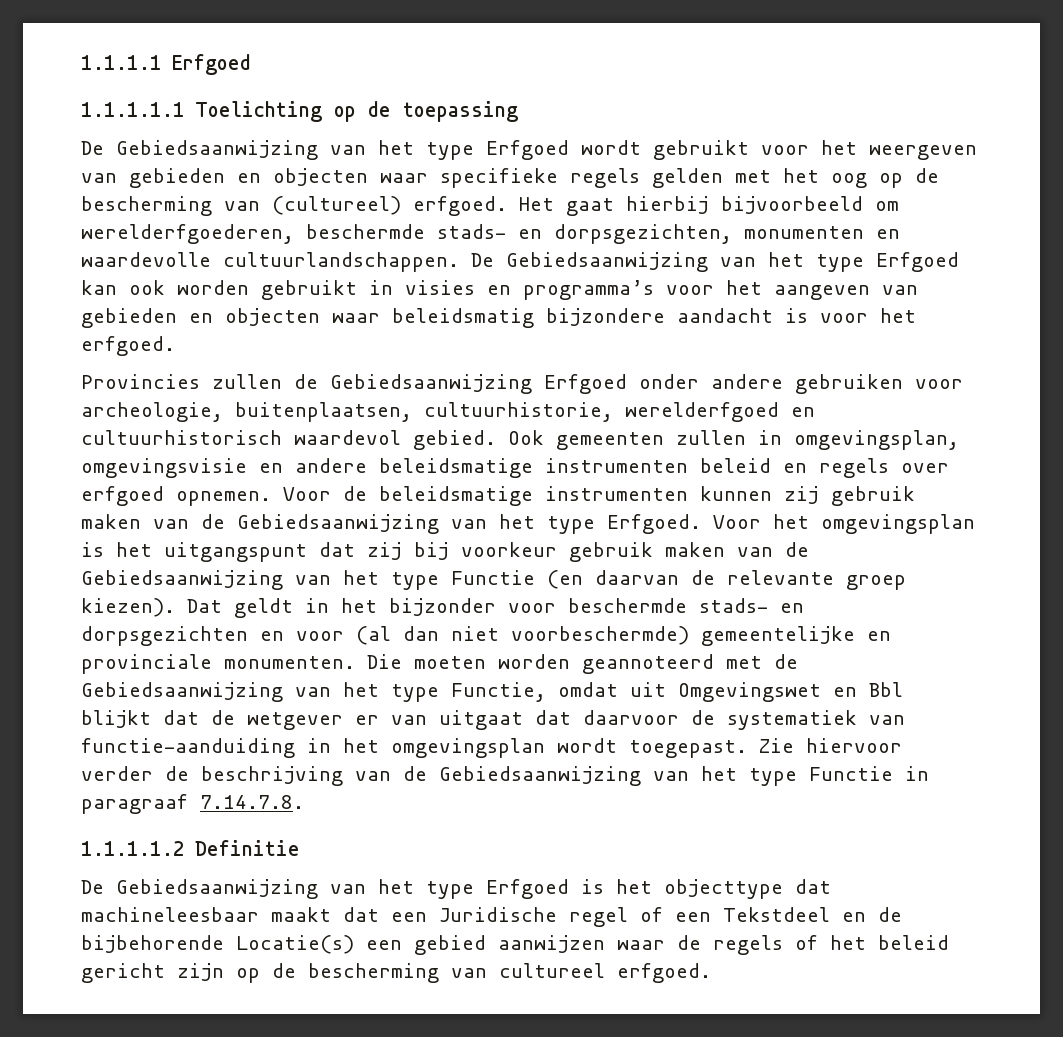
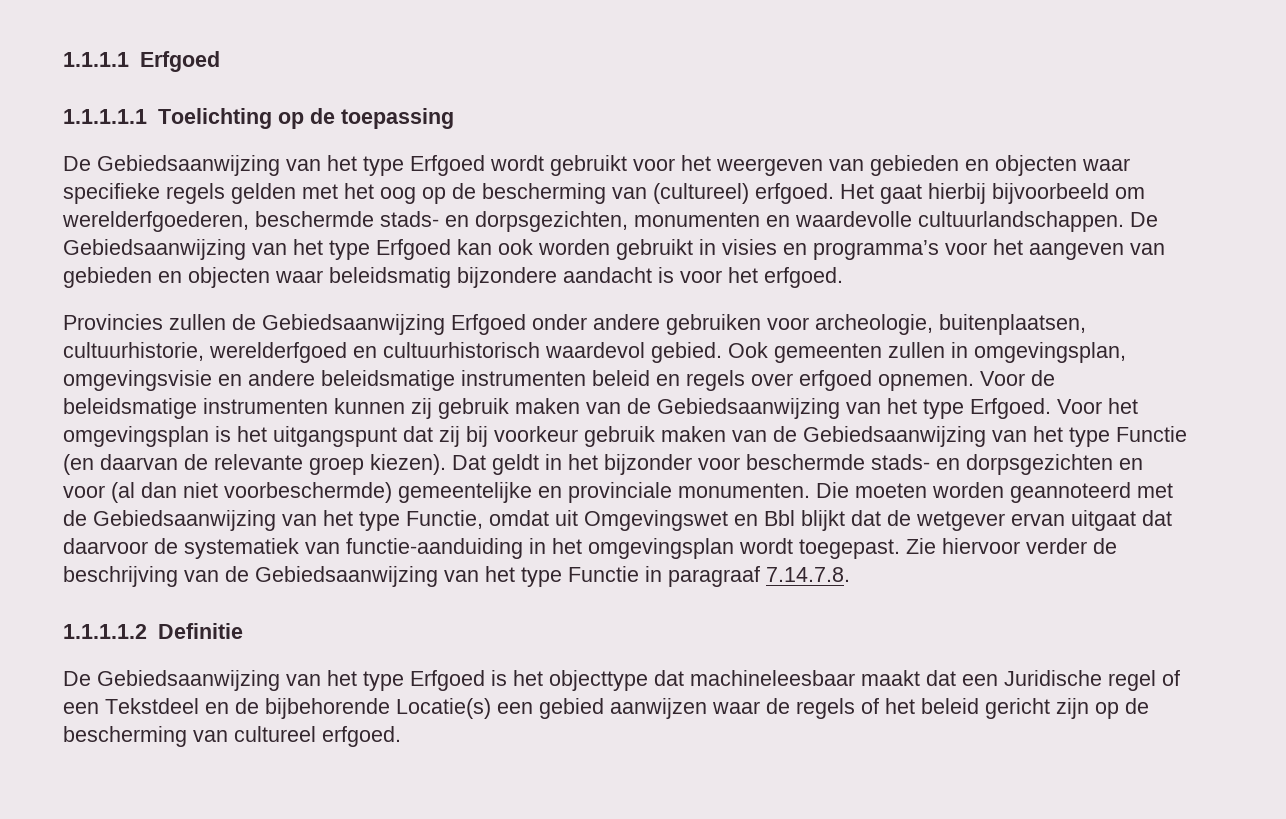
[355,715,427,725] er van -> [1011,513,1065,526] ervan

